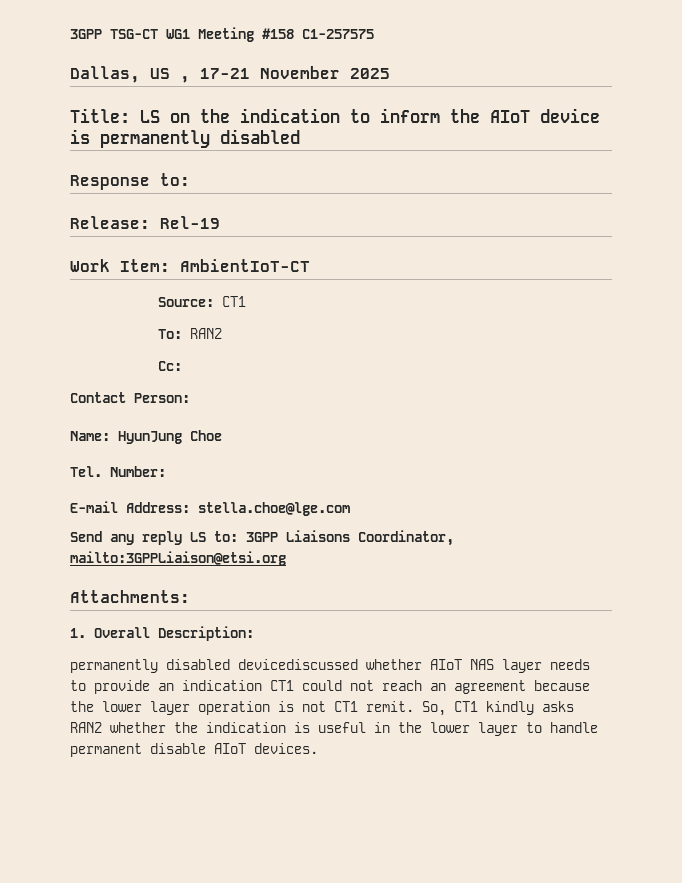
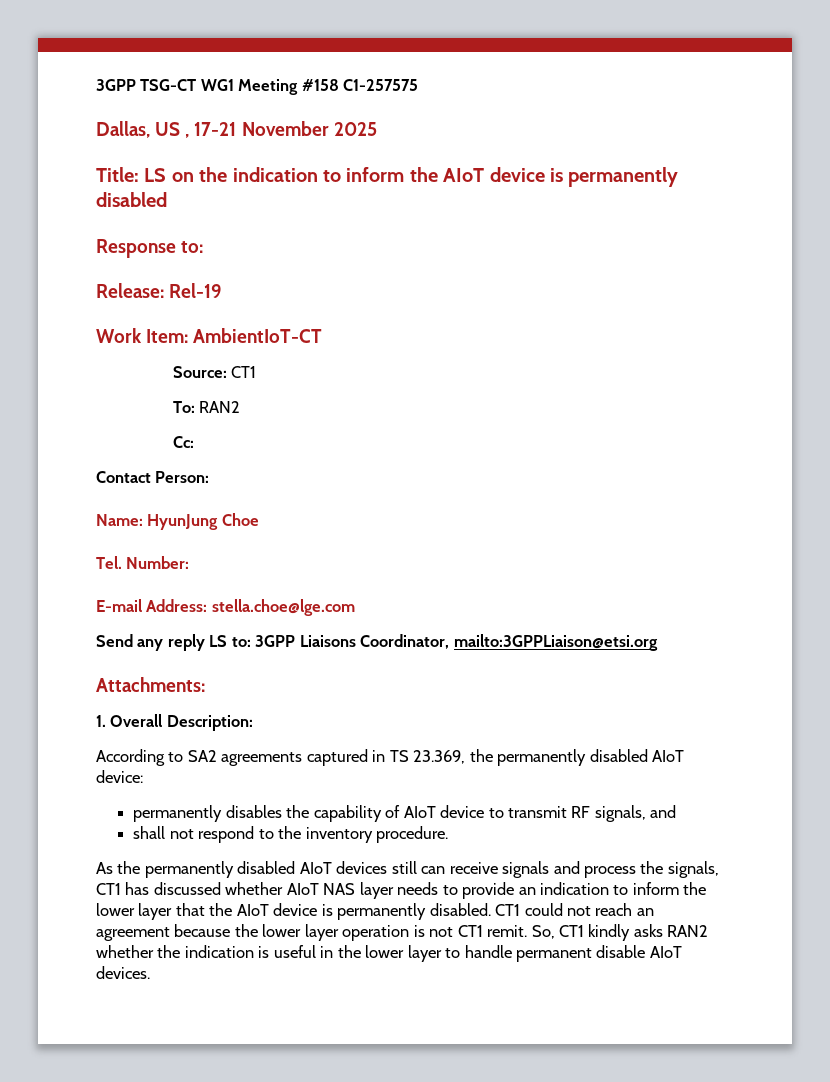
[70,659,358,673] permanently disabled devicediscussed -> [96,749,685,766] [96,770,143,783] [133,805,677,822] [133,826,449,843] [96,861,719,878] [96,882,221,895] According to SA2 agreements captured in TS 23.369, the permanently disabled AIoT device: // permanently disables the capability of AIoT device to transmit RF signals, and // shall not respond to the inventory procedure. // As the permanently disabled AIoT devices still can receive signals and process the signals, CT1 has discussed
(262, 685) none -> [613,882,707,895] [96,903,491,920] to inform the lower layer that the AIoT device is permanently disabled.

